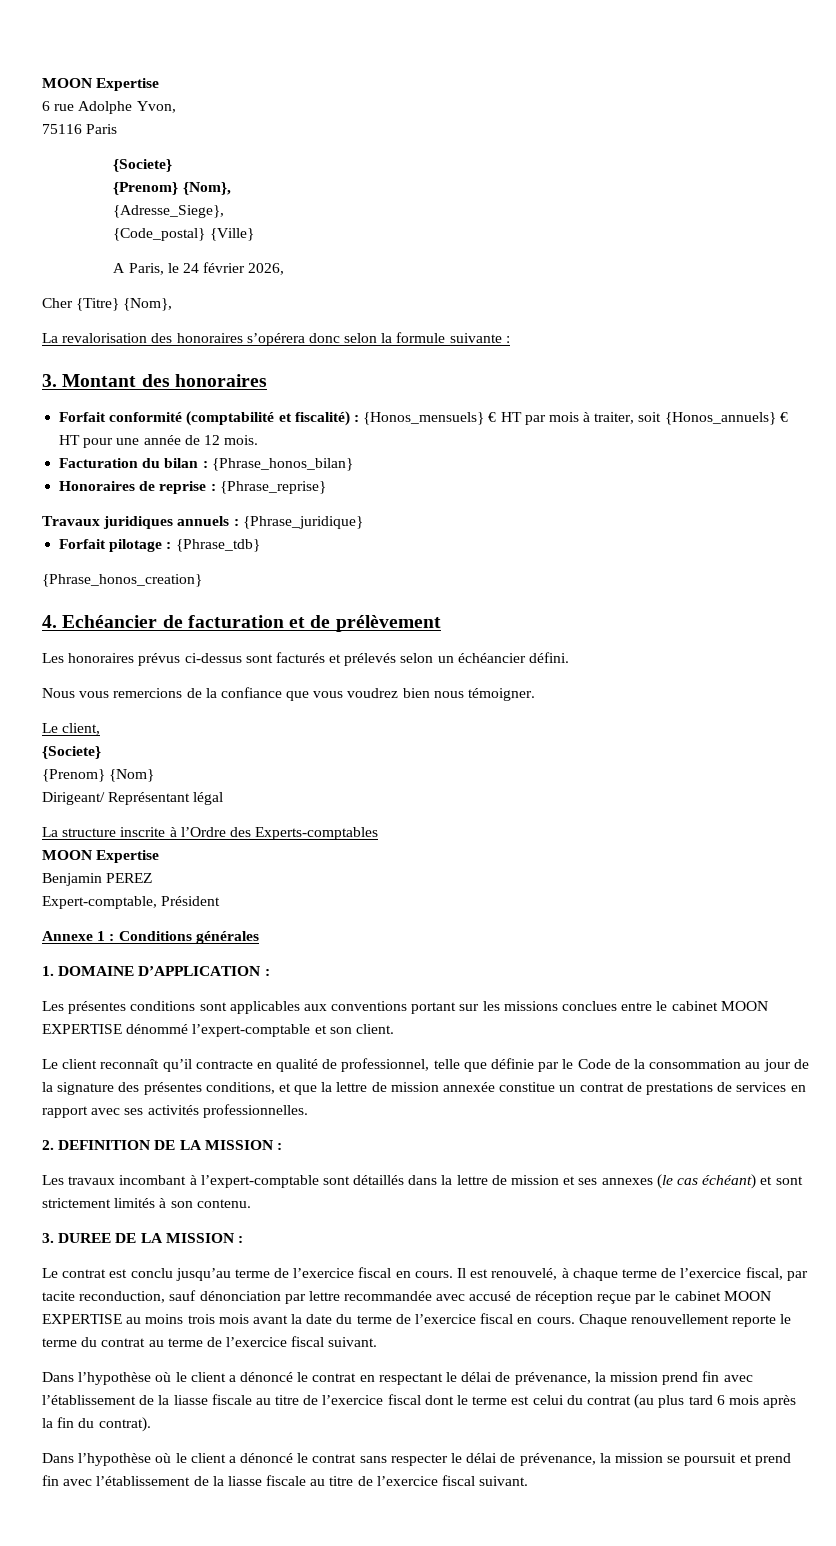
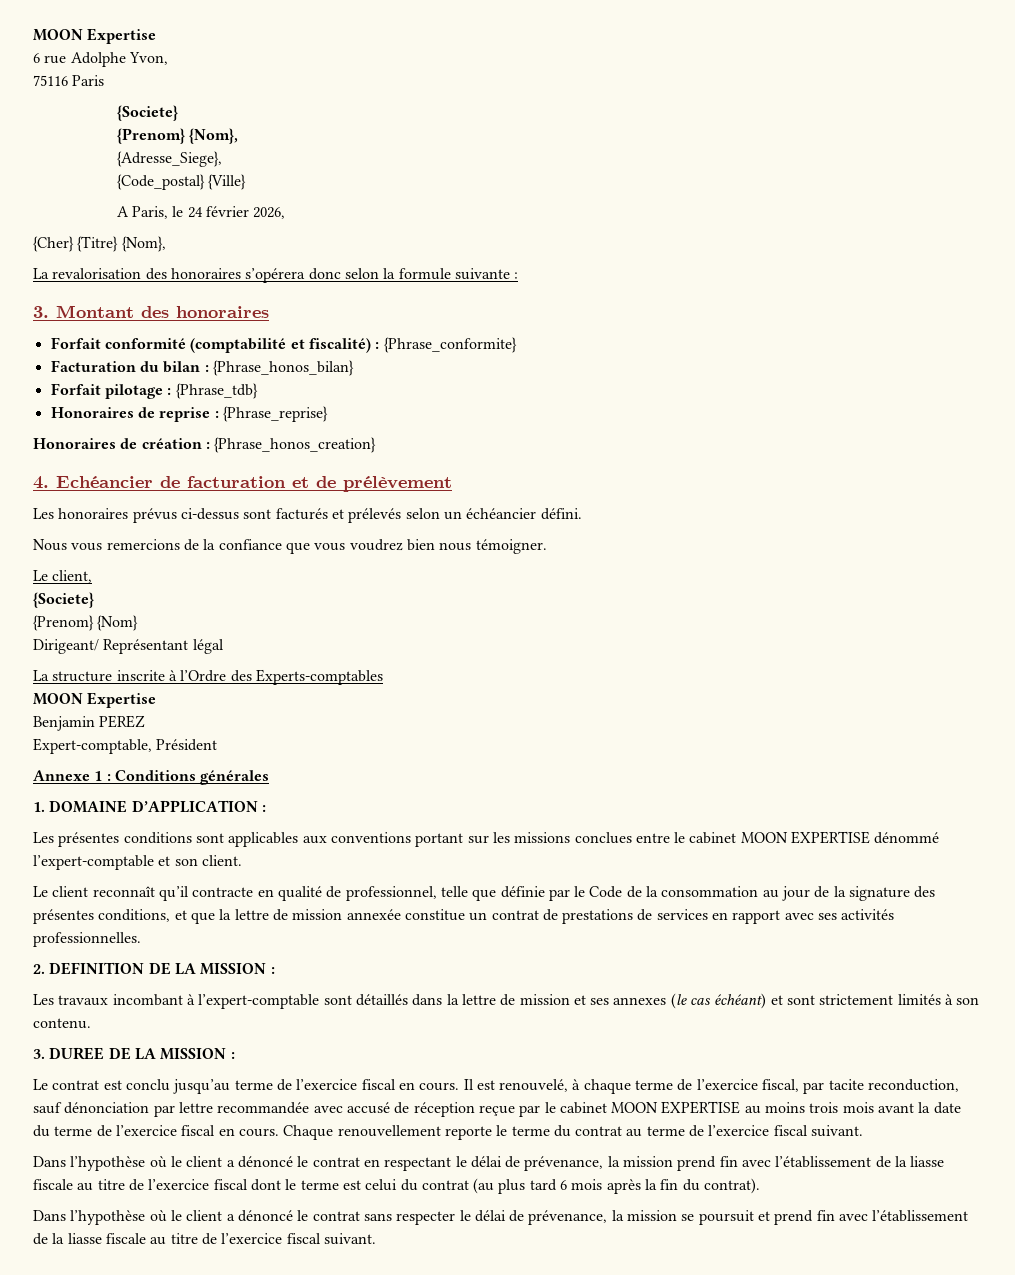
[42,298,73,308] Cher -> [33,236,74,252] {Cher}
[363,412,788,425] [59,435,259,448] {Honos_mensuels} € HT par mois à traiter, soit {Honos_annuels} € HT pour une année de 12 mois. -> [383,337,517,353] {Phrase_conformite}
(353, 464) none -> [50,383,258,399] // Forfait pilotage : {Phrase_tdb}
[42,516,363,529] [59,539,260,552] Travaux juridiques annuels : {Phrase_juridique} // Forfait pilotage : {Phrase_tdb} // -> [33,438,210,449] Honoraires de création :

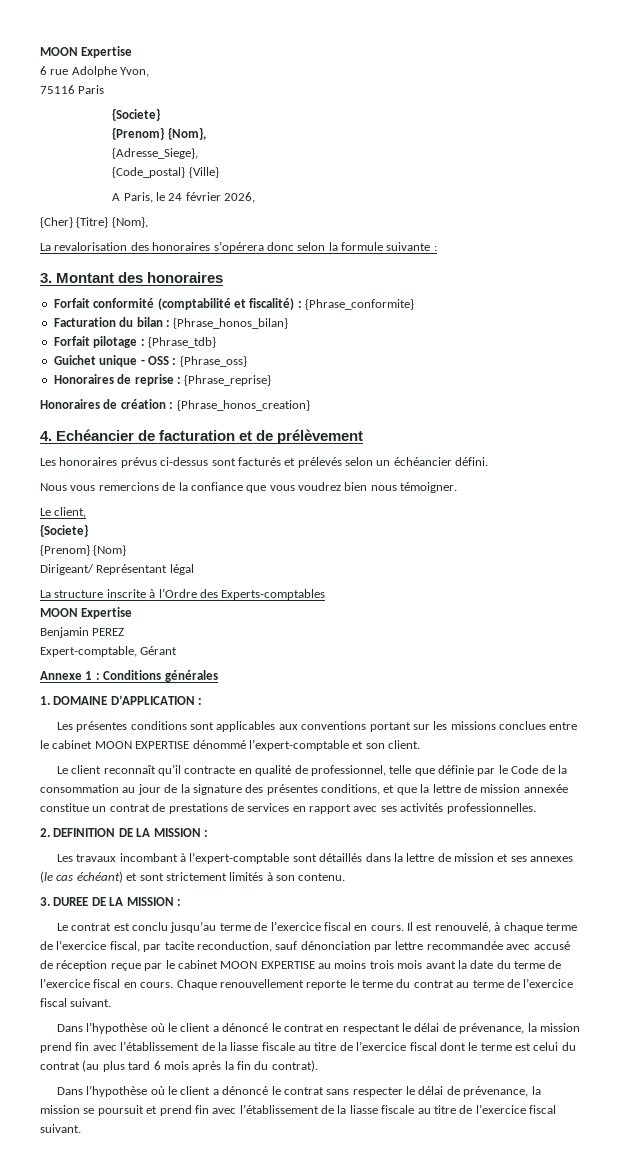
(258, 391) none -> [53,355,247,367] // Guichet unique - OSS : {Phrase_oss}
[156,739,218,751] Président -> [140,646,178,655] Gérant

